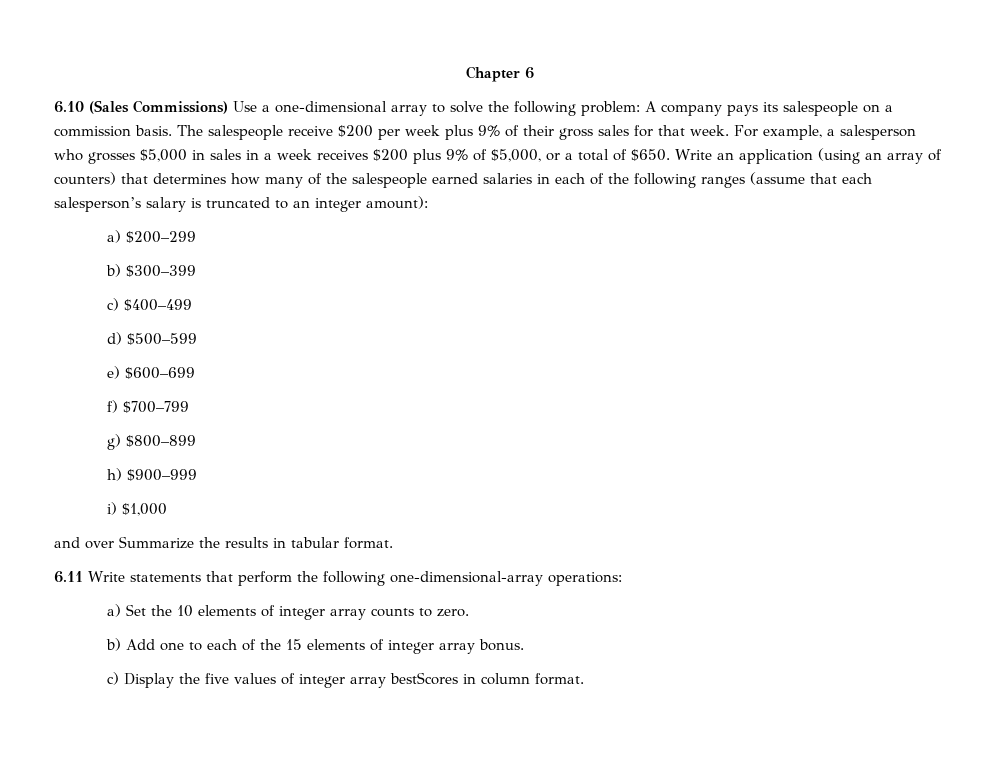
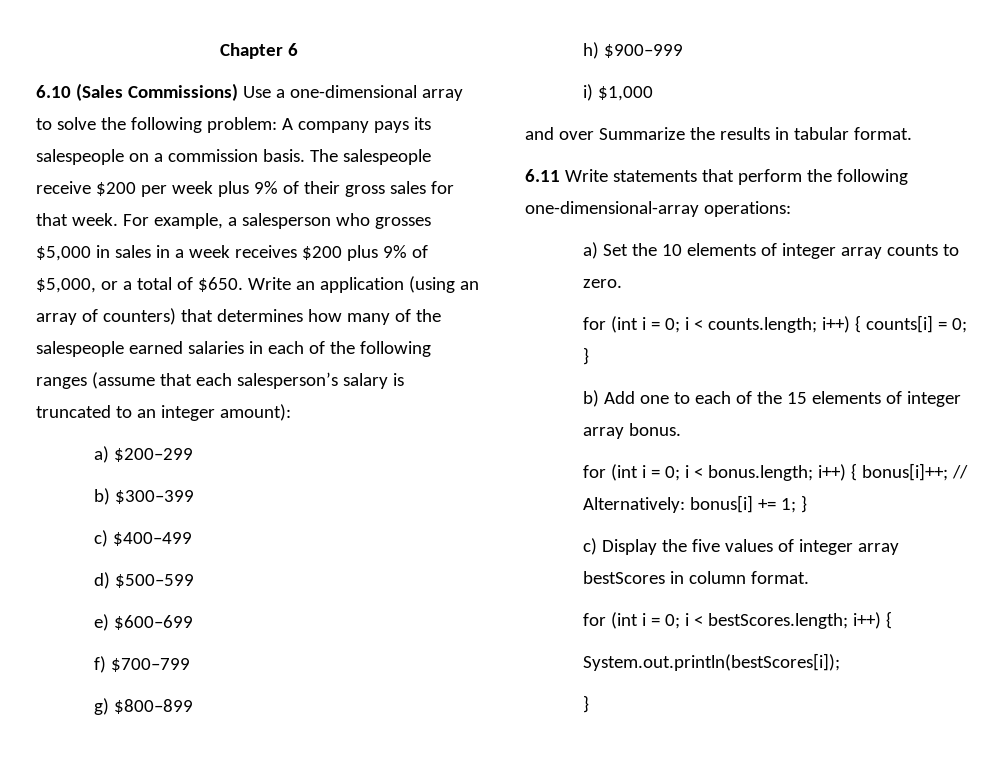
(470, 613) none -> [583,315,968,333] [583,347,590,365] // for (int i = 0; i < counts.length; i++) { counts[i] = 0; }
(525, 645) none -> [583,463,969,481] [583,495,808,513] // for (int i = 0; i < bonus.length; i++) { bonus[i]++; // Alternatively: bonus[i] += 1; }
(585, 679) none -> [583,611,893,629] [583,653,841,671] [583,695,590,713] // for (int i = 0; i < bestScores.length; i++) { // System.out.println(bestScores[i]); // }

